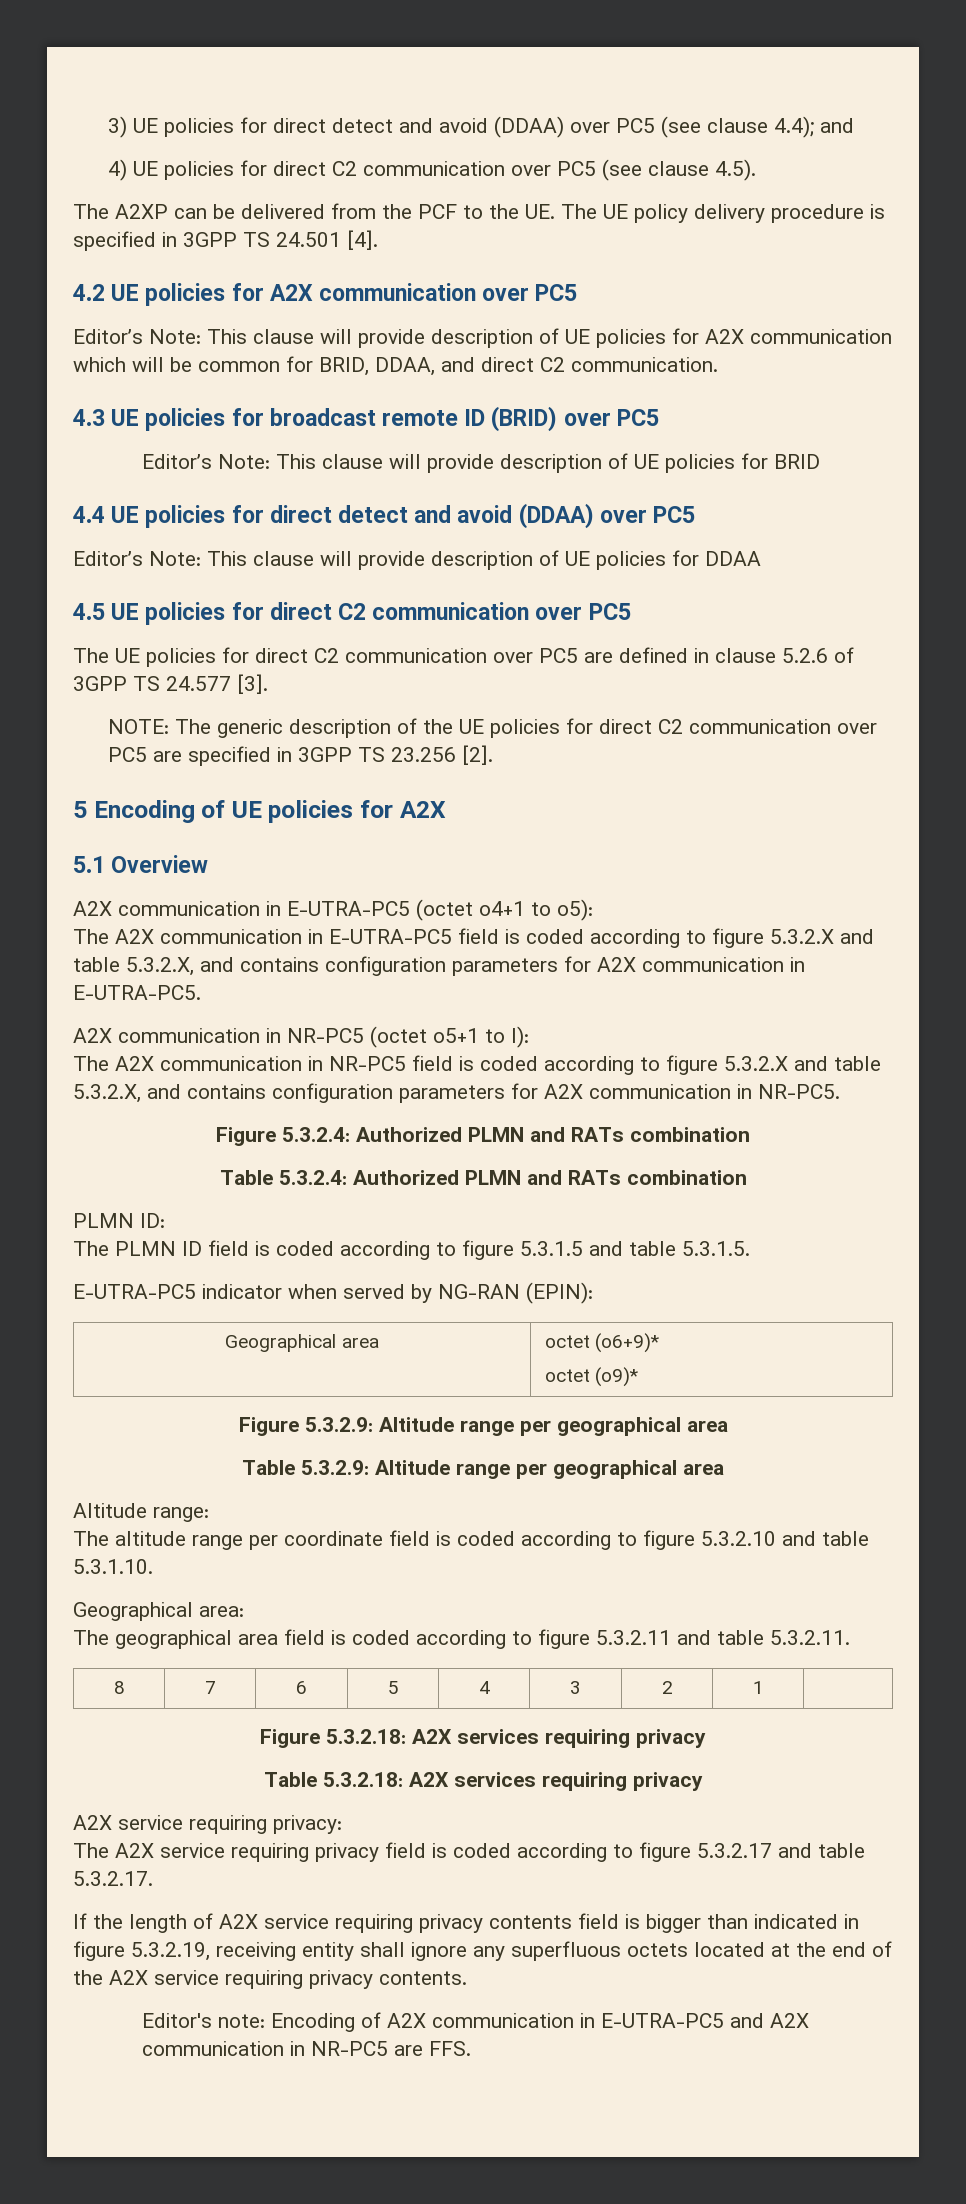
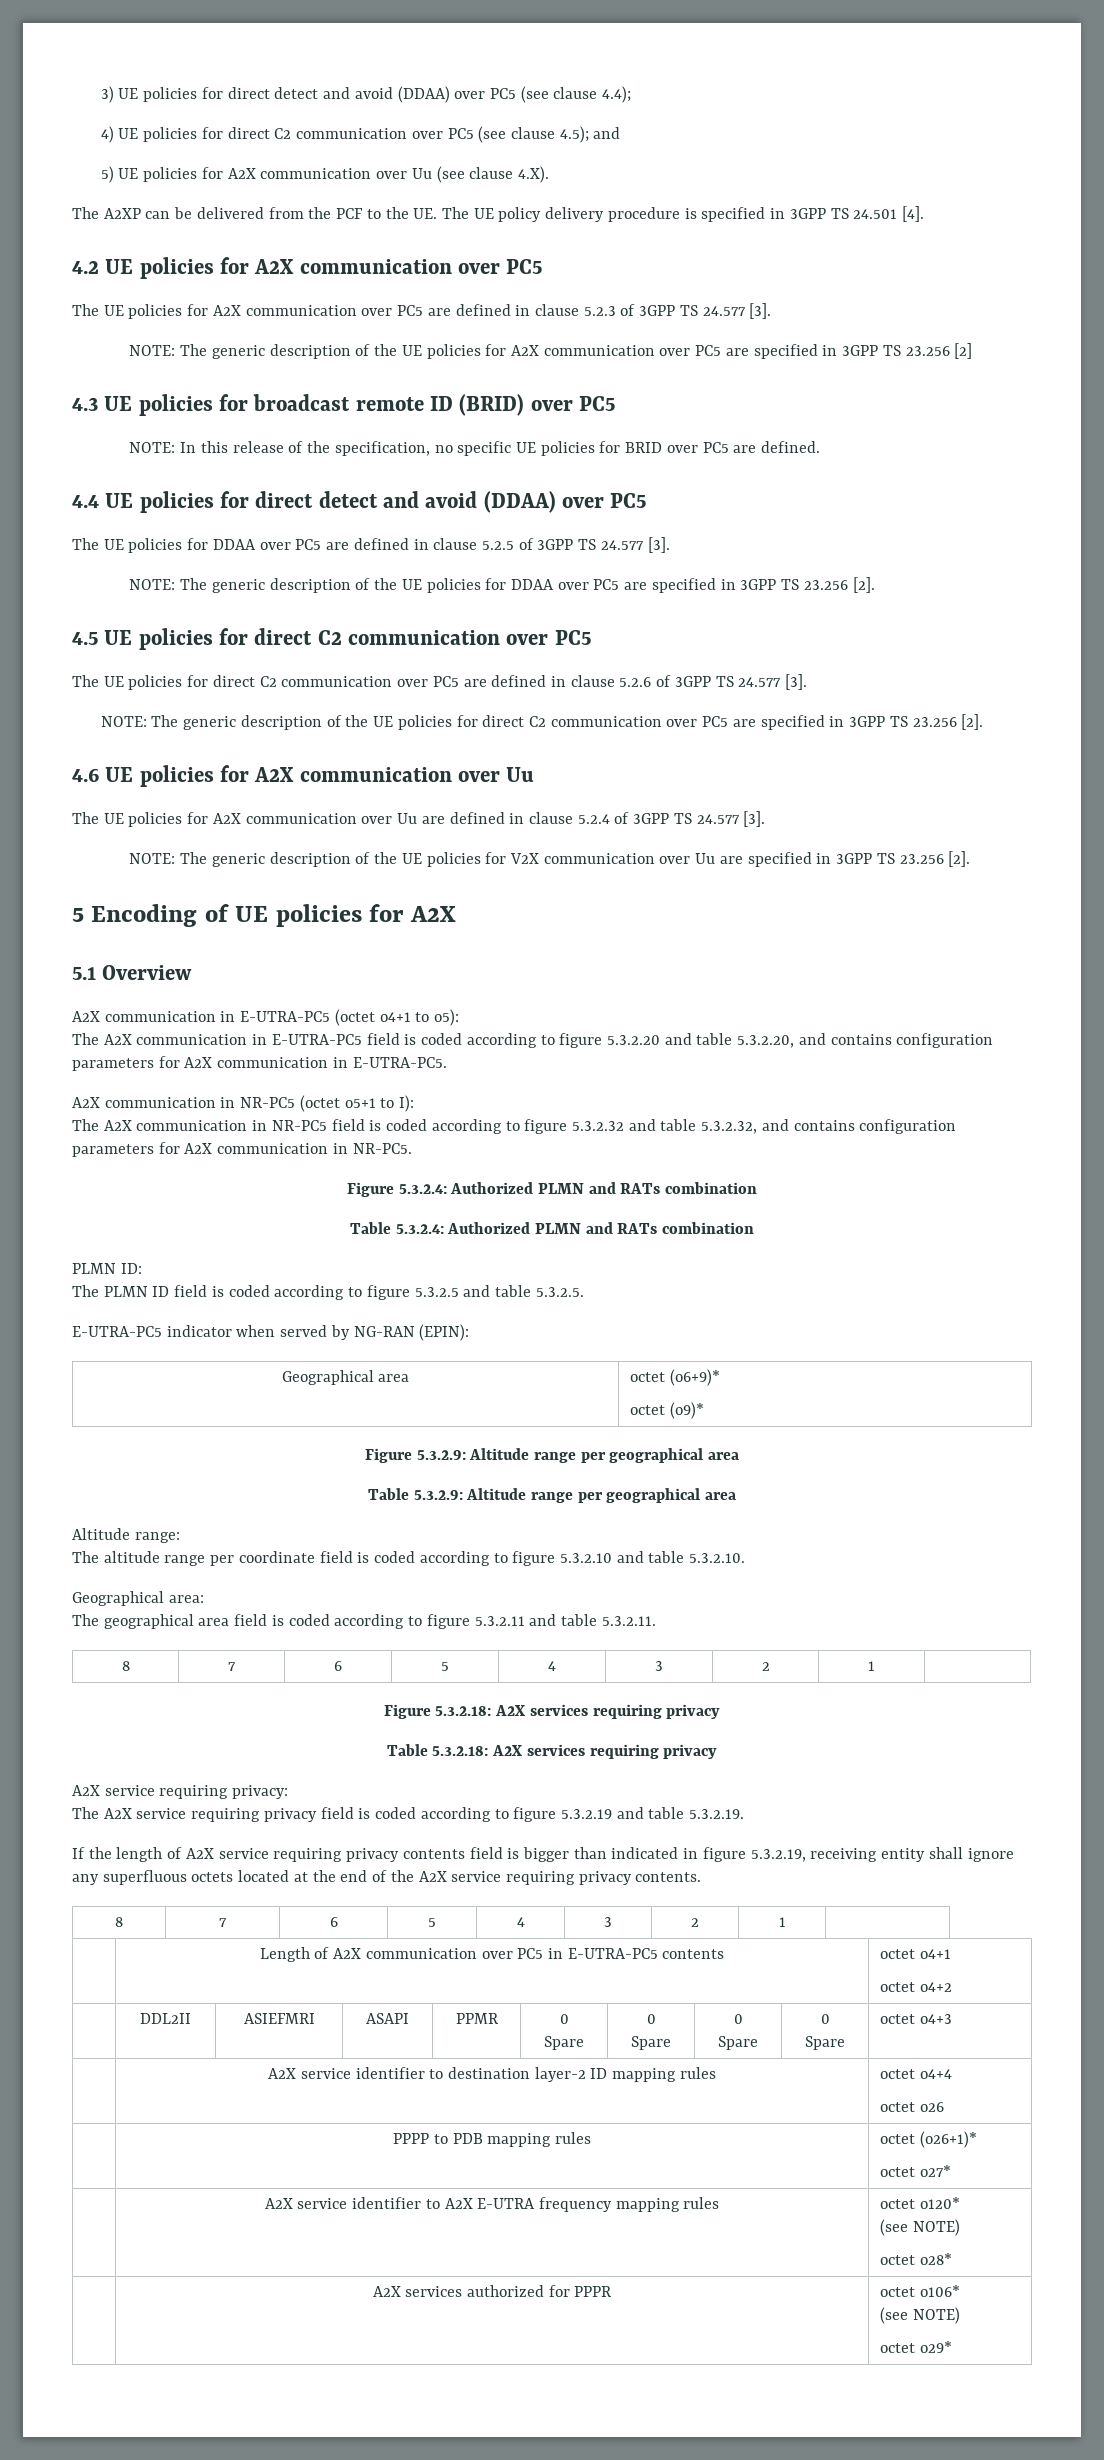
[819,118,854,133] and -> (632, 94) none
[714,159,756,181] 4.5). -> [559,126,621,143] [100,166,549,183] 4.5); and // 5) UE policies for A2X communication over Uu (see clause 4.X).
[73,328,892,348] [73,356,718,376] Editor’s Note: This clause will provide description of UE policies for A2X communication which will be common for BRID, DDAA, and direct C2 communication. -> [72,303,772,319] [129,343,973,359] The UE policies for A2X communication over PC5 are defined in clause 5.2.3 of 3GPP TS 24.577 [3]. // NOTE: The generic description of the UE policies for A2X communication over PC5 are specified in 3GPP TS 23.256 [2]
[142,453,629,473] Editor’s Note: This clause will provide description of -> [129,441,512,456] NOTE: In this release of the specification, no specific
(821, 461) none -> [666,441,821,453] over PC5 are defined.
[73,550,761,570] Editor’s Note: This clause will provide description of UE policies for DDAA -> [72,537,670,553] [129,577,875,593] The UE policies for DDAA over PC5 are defined in clause 5.2.5 of 3GPP TS 24.577 [3]. // NOTE: The generic description of the UE policies for DDAA over PC5 are specified in 3GPP TS 23.256 [2].
(493, 755) none -> [72,765,535,787] [72,811,766,827] [129,851,971,867] // 4.6 UE policies for A2X communication over Uu // The UE policies for A2X communication over Uu are defined in clause 5.2.4 of 3GPP TS 24.577 [3]. // NOTE: The generic description of the UE policies for V2X communication over Uu are specified in 3GPP TS 23.256 [2].
[770,929,874,944] [73,957,194,976] 5.3.2.X and table 5.3.2.X, -> [606,1033,795,1048] 5.3.2.20 and table 5.3.2.20,
[724,1056,881,1071] [73,1084,141,1103] 5.3.2.X and table 5.3.2.X, -> [571,1119,758,1134] 5.3.2.32 and table 5.3.2.32,
[520,1241,750,1256] 5.3.1.5 and table 5.3.1.5. -> [414,1285,584,1297] 5.3.2.5 and table 5.3.2.5.
[73,1559,153,1574] 5.3.1.10. -> [689,1553,746,1563] 5.3.2.10.
[697,1843,865,1858] [73,1871,153,1886] 5.3.2.17 and table 5.3.2.17. -> [560,1807,745,1819] 5.3.2.19 and table 5.3.2.19.
[142,2012,810,2032] [142,2041,472,2056] // Editor's note: Encoding of A2X communication in E-UTRA-PC5 and A2X communication in NR-PC5 are FFS. -> [115,1917,123,1927] [219,1918,228,1927] [329,1917,338,1927] [428,1918,436,1927] [516,1917,525,1927] [604,1917,612,1927] [691,1918,699,1927] [778,1917,786,1927] [259,1947,725,1962] [880,1949,951,1959] [880,1982,952,1992] [140,2013,191,2024] [243,2013,315,2024] [366,2013,409,2024] [455,2013,498,2024] [559,2014,569,2024] [544,2036,584,2050] [646,2014,656,2024] [631,2036,671,2050] [733,2014,743,2024] [718,2036,758,2050] [820,2014,830,2024] [805,2036,845,2050] [880,2014,952,2024] [268,2067,716,2082] [880,2069,952,2079] [880,2102,944,2112] [393,2132,591,2147] [880,2131,977,2148] [880,2165,951,2177] [264,2197,720,2212] [880,2197,960,2209] [880,2219,960,2236] [880,2253,952,2265] [372,2285,612,2297] [880,2285,960,2297] [880,2307,960,2324] [880,2341,952,2353] // 8 | 7 | 6 | 5 | 4 | 3 | 2 | 1 | // | Length of A2X communication over PC5 in E-UTRA-PC5 contents | octet o4+1 // octet o4+2 // | DDL2II | ASIEFMRI | ASAPI | PPMR | 0 // Spare | 0 // Spare | 0 // Spare | 0 // Spare | octet o4+3 // | A2X service identifier to destination layer-2 ID mapping rules | octet o4+4 // octet o26 // | PPPP to PDB mapping rules | octet (o26+1)* // octet o27* // | A2X service identifier to A2X E-UTRA frequency mapping rules | octet o120* // (see NOTE) // octet o28* // | A2X services authorized for PPPR | octet o106* // (see NOTE) // octet o29*

